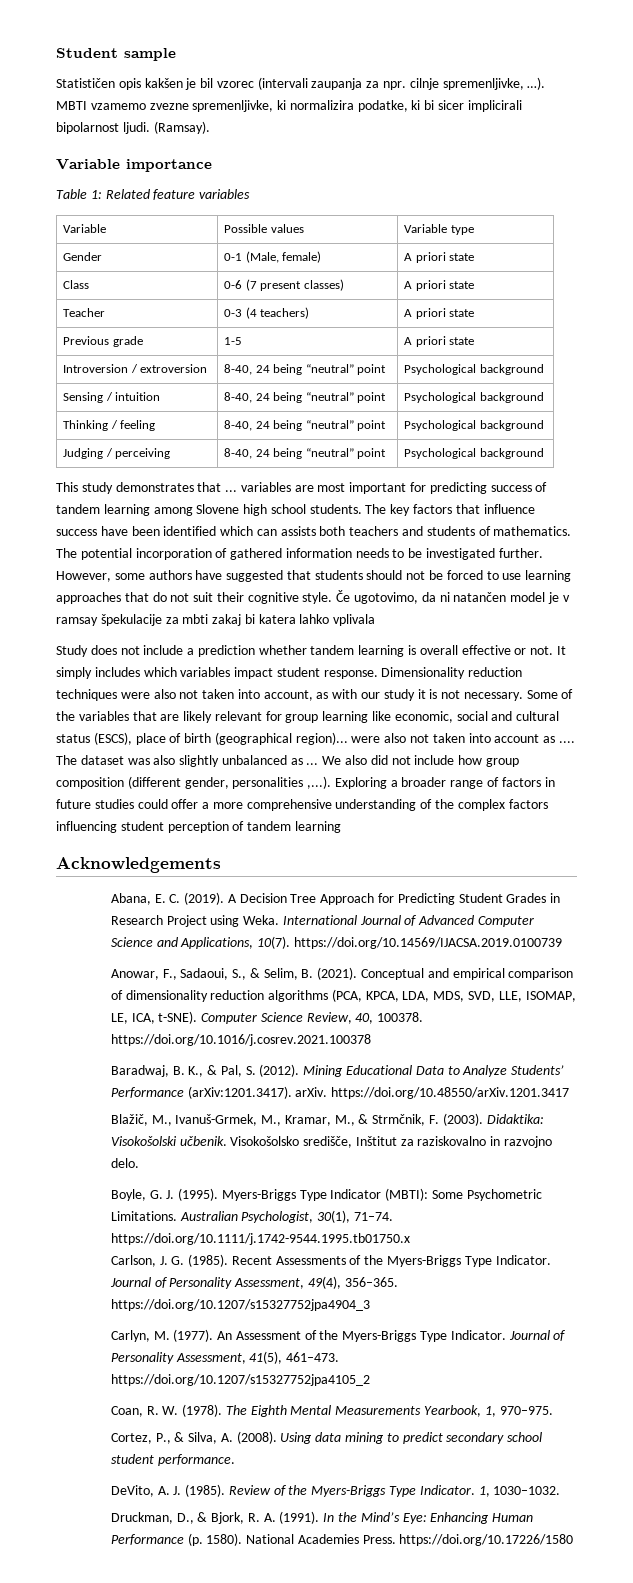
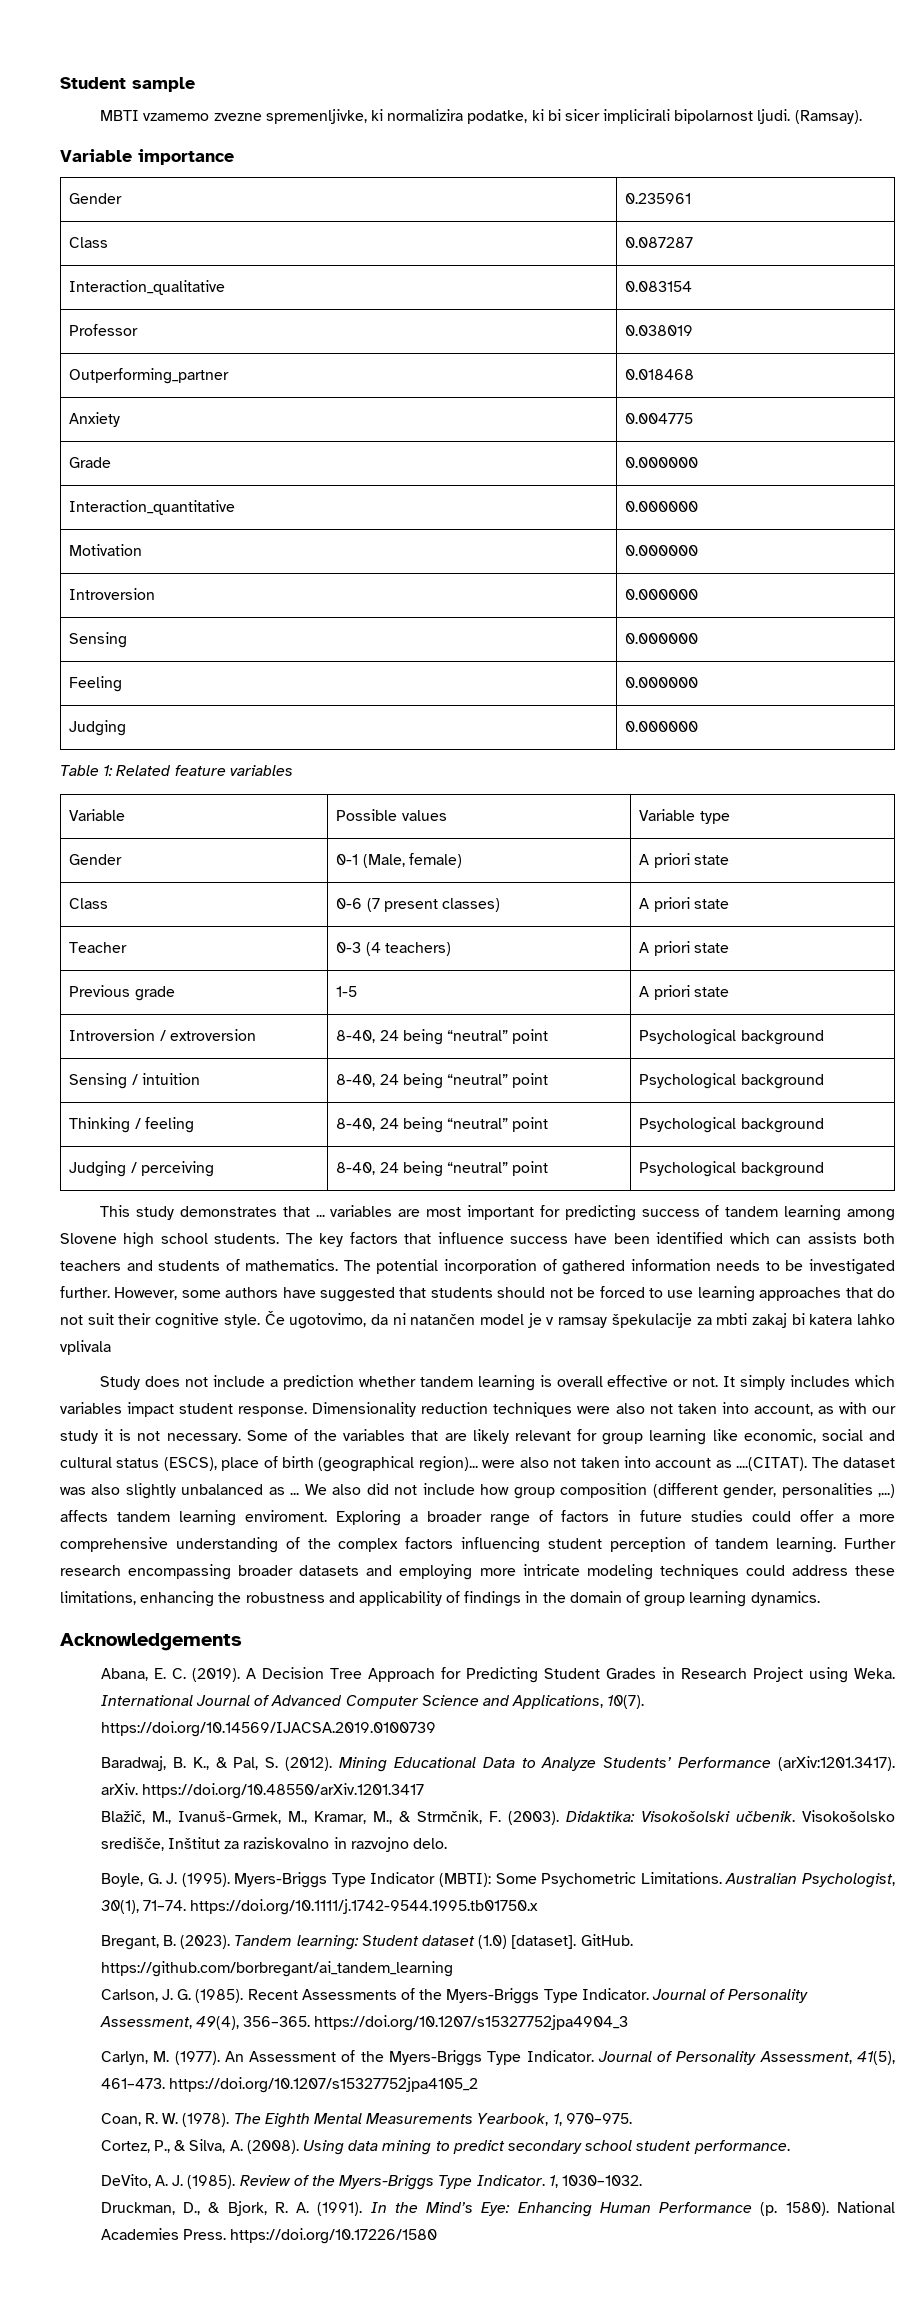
[56,77,546,90] Statističen opis kakšen je bil vzorec (intervali zaupanja za npr. cilnje spremenljivke, …). -> (195, 84) none
(212, 165) none -> [69,193,123,204] [625,193,692,204] [69,237,109,248] [625,237,694,248] [69,280,226,295] [625,281,693,292] [69,324,139,336] [625,325,694,336] [69,368,230,384] [625,369,695,380] [69,412,121,427] [625,413,694,424] [69,457,112,468] [625,457,699,468] [69,500,236,515] [625,501,699,512] [69,544,143,556] [625,545,699,556] [69,588,156,600] [625,589,699,600] [69,632,128,648] [625,633,699,644] [69,676,123,692] [625,677,699,688] [69,720,127,736] [625,721,699,732] // Gender | 0.235961 // Class | 0.087287 // Interaction_qualitative | 0.083154 // Professor | 0.038019 // Outperforming_partner | 0.018468 // Anxiety | 0.004775 // Grade | 0.000000 // Interaction_quantitative | 0.000000 // Motivation | 0.000000 // Introversion | 0.000000 // Sensing | 0.000000 // Feeling | 0.000000 // Judging | 0.000000
[558,741,575,743] .... -> [736,1457,808,1471] ....(CITAT).
[307,776,332,789] ,...). -> [878,1484,896,1498] [60,1510,327,1526] ,...) affects tandem learning enviroment.
[294,821,341,833] learning -> [776,1537,897,1553] [60,1564,896,1580] [60,1591,820,1607] learning. Further research encompassing broader datasets and employing more intricate modeling techniques could address these limitations, enhancing the robustness and applicability of findings in the domain of group learning dynamics.
[110,967,574,980] [110,989,576,1002] [110,1011,424,1024] [110,1034,371,1046] // Anowar, F., Sadaoui, S., & Selim, B. (2021). Conceptual and empirical comparison of dimensionality reduction algorithms (PCA, KPCA, LDA, MDS, SVD, LLE, ISOMAP, LE, ICA, t-SNE). Computer Science Review, 40, 100378. https://doi.org/10.1016/j.cosrev.2021.100378 -> (436, 1729) none
(410, 1239) none -> [100,1934,633,1950] [100,1961,453,1977] // Bregant, B. (2023). Tandem learning: Student dataset (1.0) [dataset]. GitHub. https://github.com/borbregant/ai_tandem_learning

